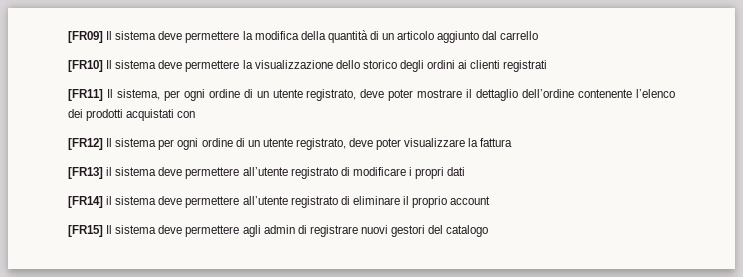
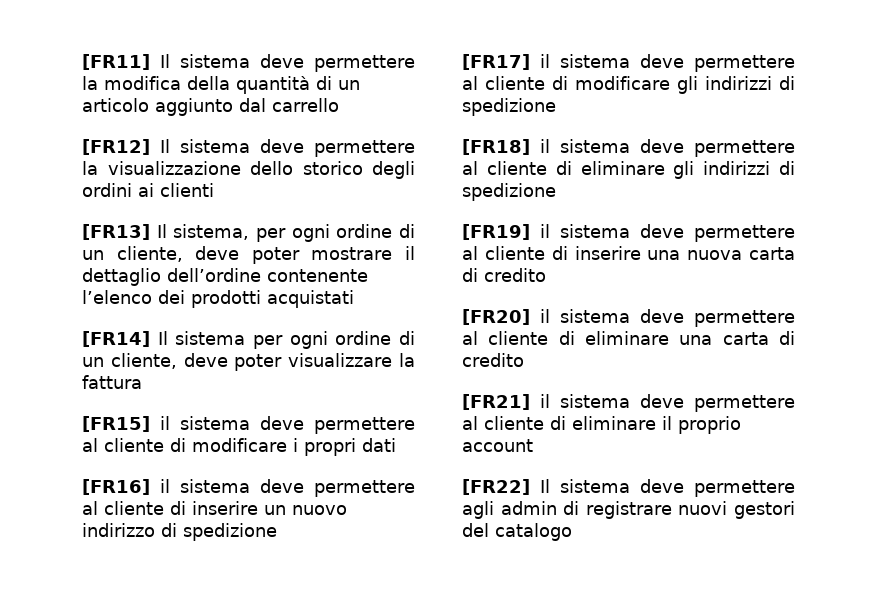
[68,31,103,43] [FR09] -> [82,54,150,70] [FR11]
[68,60,103,72] [FR10] -> [82,139,150,155] [FR12]
[503,60,548,72] [68,89,103,101] registrati // [FR11] -> [82,224,150,240] // [FR13]
[272,89,357,101] utente registrato, -> [116,246,183,262] cliente,
[177,111,196,118] [68,138,103,150] con // [FR12] -> [82,331,150,347] // [FR14]
[262,138,346,150] utente registrato, -> [110,353,177,369] cliente,
[68,167,338,179] [FR13] il sistema deve permettere all’utente registrato -> [82,416,415,434] [82,438,164,452] [FR15] il sistema deve permettere al cliente
[68,196,338,208] [FR14] il sistema deve permettere all’utente registrato -> [82,479,415,497] [82,501,347,515] [82,523,277,541] [462,54,795,72] [462,76,795,94] [462,98,556,116] [462,139,795,157] [462,161,795,179] [462,183,556,201] [462,224,795,242] [462,246,795,260] [462,268,546,282] [462,309,795,327] [462,331,795,345] [462,353,524,367] [462,394,795,412] [462,416,544,430] [FR16] il sistema deve permettere al cliente di inserire un nuovo indirizzo di spedizione // [FR17] il sistema deve permettere al cliente di modificare gli indirizzi di spedizione // [FR18] il sistema deve permettere al cliente di eliminare gli indirizzi di spedizione // [FR19] il sistema deve permettere al cliente di inserire una nuova carta di credito // [FR20] il sistema deve permettere al cliente di eliminare una carta di credito // [FR21] il sistema deve permettere al cliente
[68,225,103,237] [FR15] -> [462,479,530,495] [FR22]

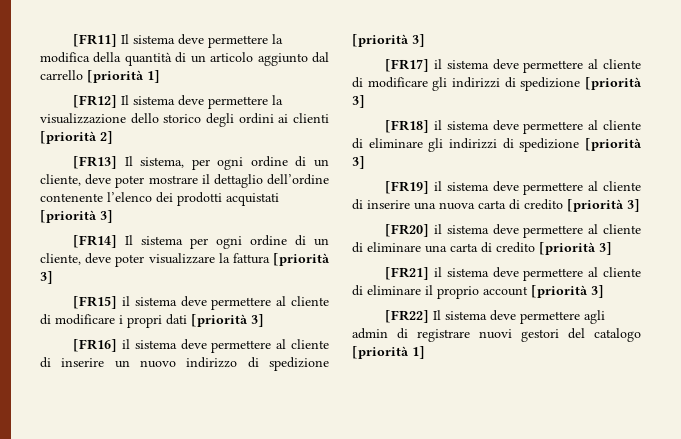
(339, 105) none -> [87,70,160,83] [priorità 1]
(214, 190) none -> [40,131,113,144] [priorità 2]
(354, 299) none -> [40,210,113,223] [priorità 3]
(142, 382) none -> [273,253,330,266] [40,271,53,284] [priorità 3]
(396, 445) none -> [191,314,264,327] [priorità 3]
(277, 532) none -> [352,34,425,47] [priorità 3]
(556, 107) none -> [585,77,642,90] [352,95,365,108] [priorità 3]
(556, 192) none -> [585,138,642,151] [352,156,365,169] [priorità 3]
(546, 275) none -> [567,199,640,212] [priorità 3]
(524, 360) none -> [539,242,612,255] [priorità 3]
(533, 445) none -> [531,285,604,298] [priorità 3]
(572, 532) none -> [352,346,425,359] [priorità 1]

